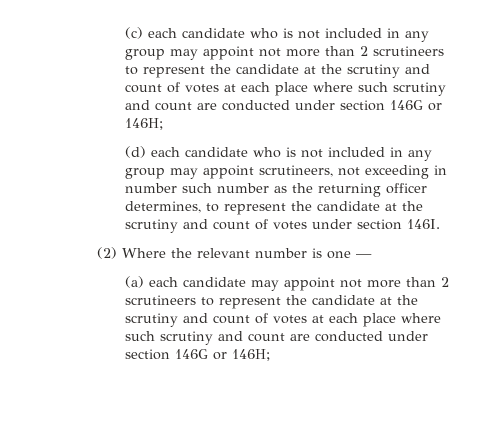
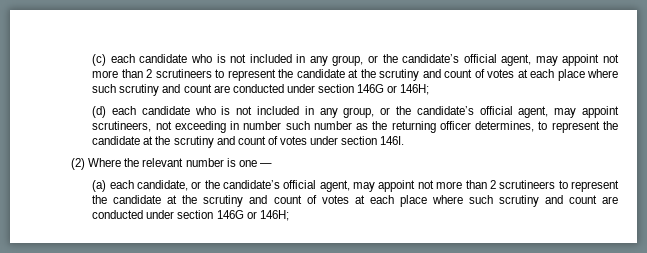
[124,49,165,60] group -> [332,54,532,66] group, or the candidate’s official agent,
[124,168,165,179] group -> [343,106,549,118] group, or the candidate’s official agent,
[182,277,246,287] candidate -> [136,180,350,192] candidate, or the candidate’s official agent,

